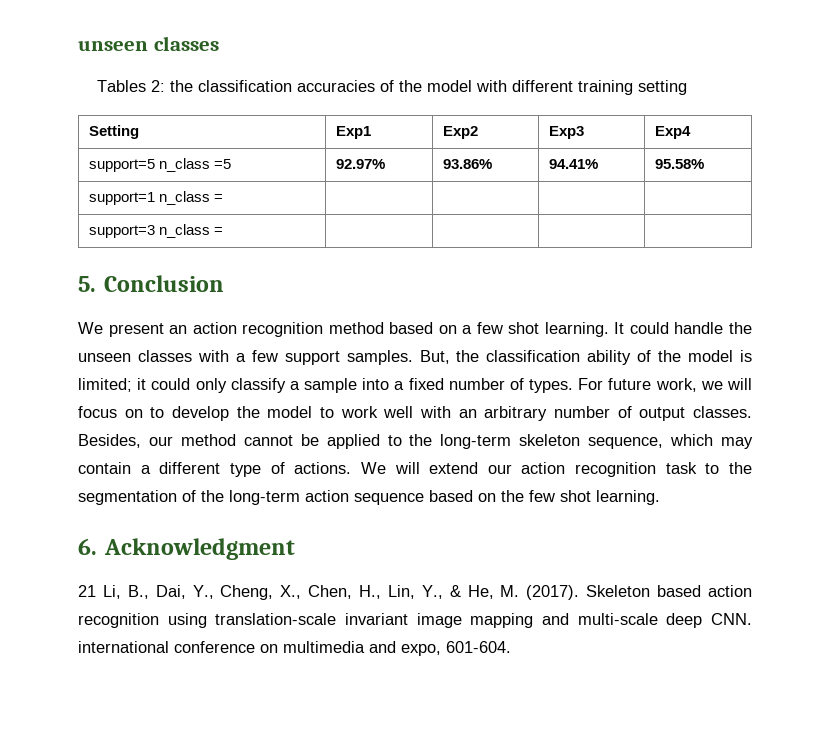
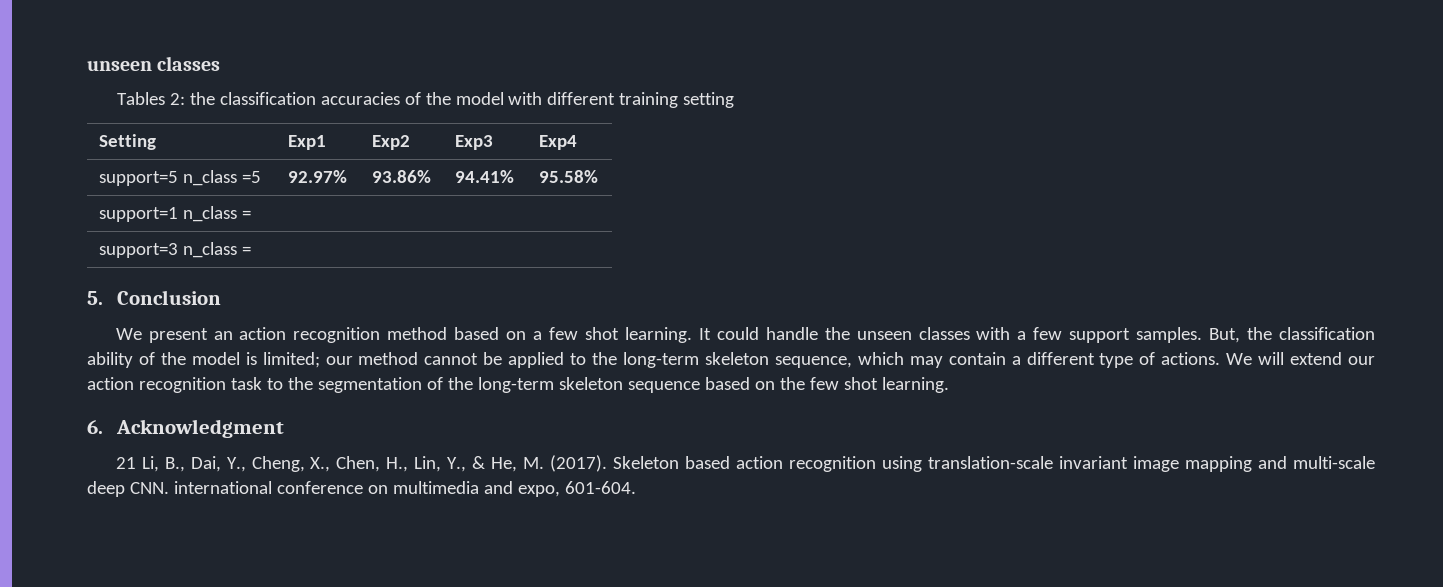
[137,378,752,393] [78,406,752,421] [78,434,141,448] it could only classify a sample into a fixed number of types. For future work, we will focus on to develop the model to work well with an arbitrary number of output classes. Besides, -> (320, 360) none
[305,490,349,502] action -> [558,377,623,390] skeleton

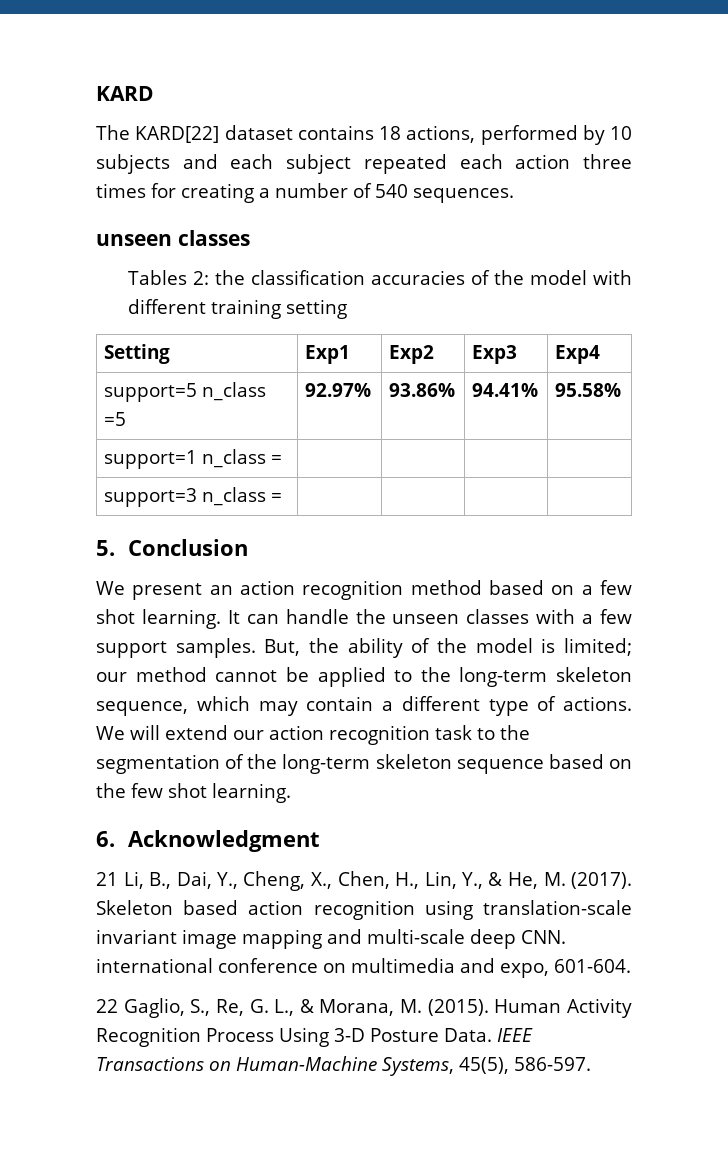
(87, 66) none -> [96,86,154,101] [96,125,632,145] [96,154,632,174] [96,183,514,203] KARD // The KARD[22] dataset contains 18 actions, performed by 10 subjects and each subject repeated each action three times for creating a number of 540 sequences. //
[716,327,759,340] could -> [246,614,279,624] can
[1279,327,1376,340] classification -> (339, 645) none
(636, 487) none -> [96,998,632,1018] [96,1027,533,1047] [96,1056,591,1076] // 22 Gaglio, S., Re, G. L., & Morana, M. (2015). Human Activity Recognition Process Using 3-D Posture Data. IEEE Transactions on Human-Machine Systems, 45(5), 586-597.

